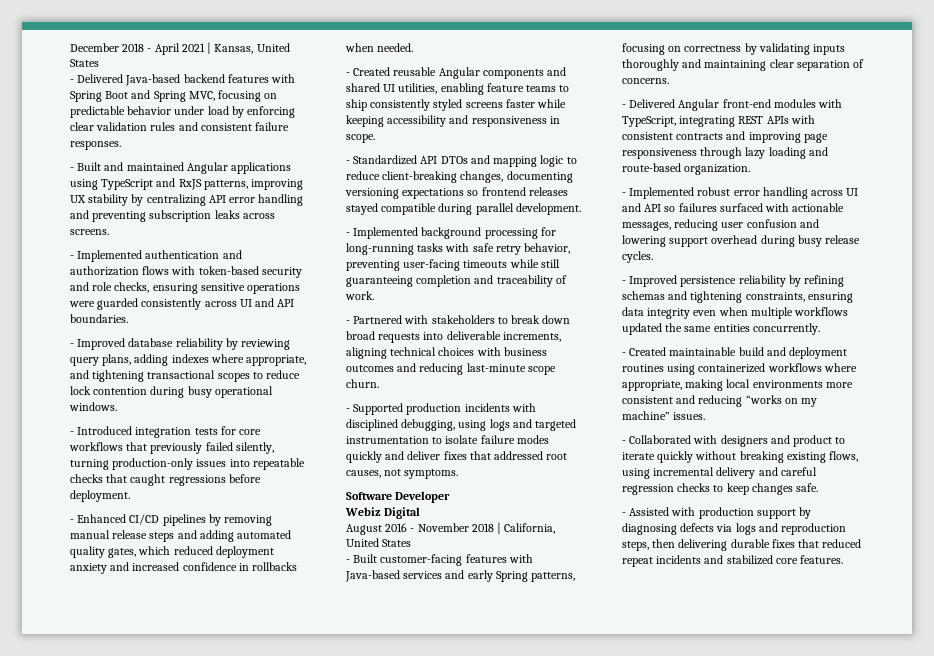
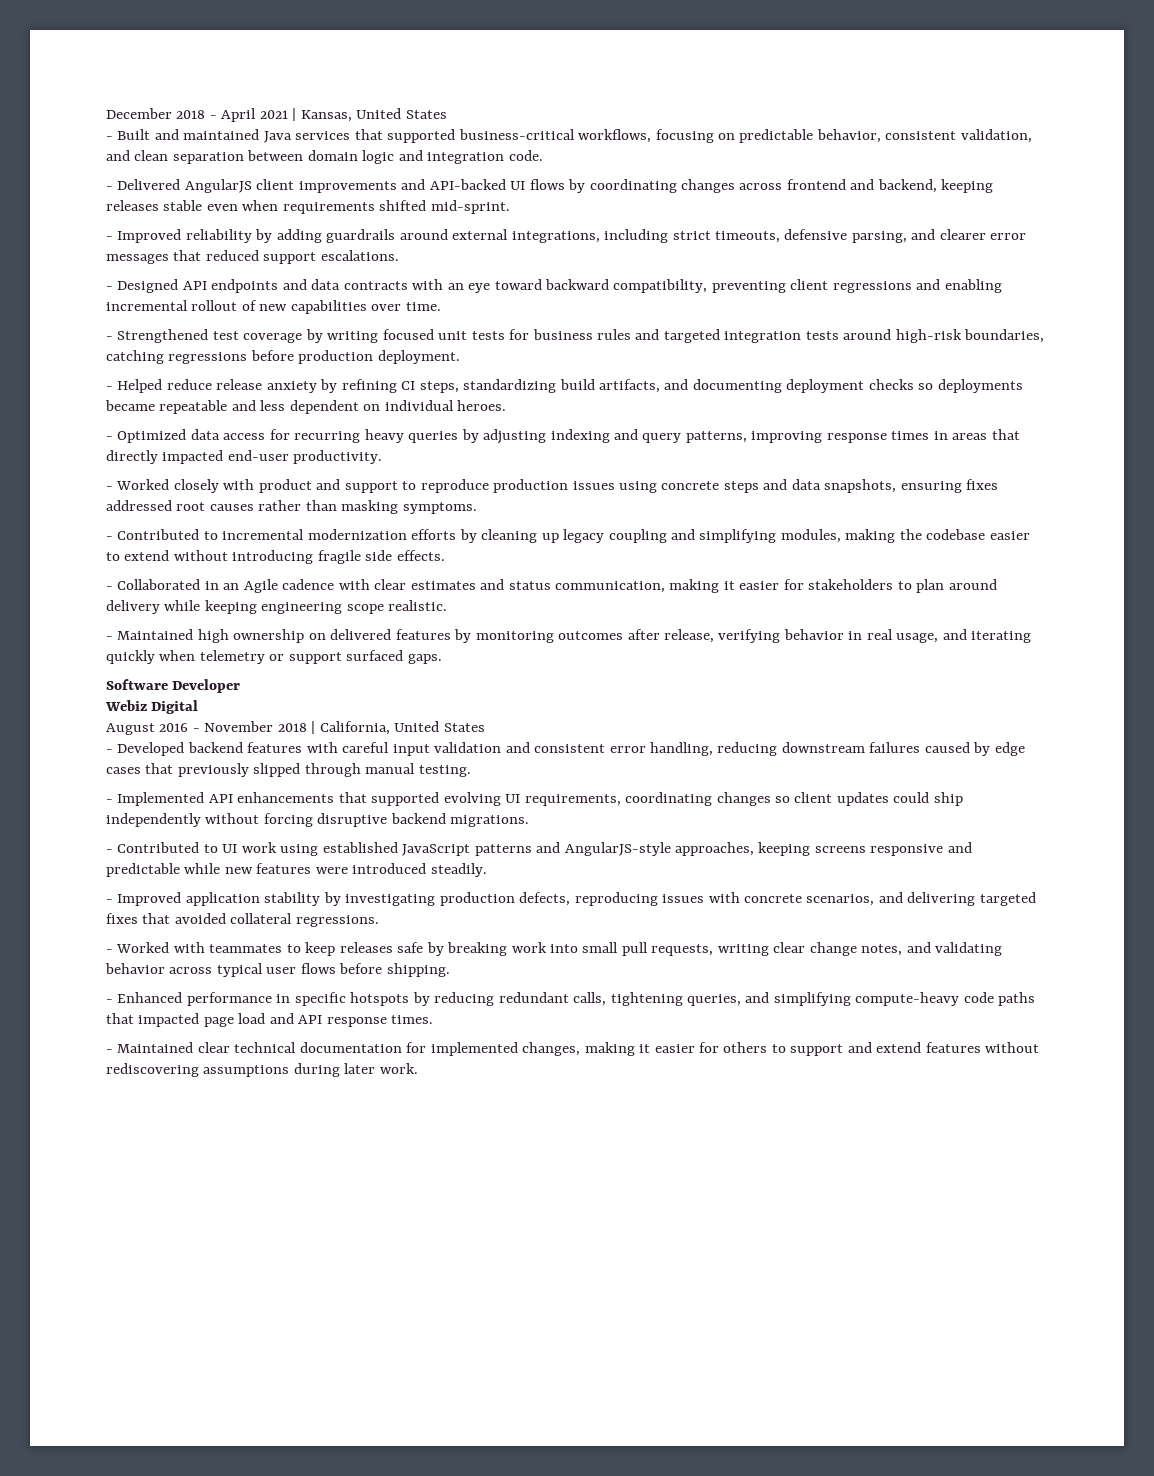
[77,74,296,86] [70,90,278,102] [70,106,296,118] [70,122,290,131] [70,141,121,150] [70,162,292,174] [70,178,304,190] [70,194,304,206] [70,210,275,222] [70,229,109,235] [70,250,242,262] [70,266,302,278] [70,282,301,294] [69,298,295,310] [70,314,128,323] [70,338,291,350] [70,354,307,366] [70,370,301,382] [70,386,273,398] [69,402,117,411] [70,426,262,438] [69,442,274,454] [70,458,305,470] [70,474,166,486] Delivered Java-based backend features with Spring Boot and Spring MVC, focusing on predictable behavior under load by enforcing clear validation rules and consistent failure responses. // - Built and maintained Angular applications using TypeScript and RxJS patterns, improving UX stability by centralizing API error handling and preventing subscription leaks across screens. // - Implemented authentication and authorization flows with token-based security and role checks, ensuring sensitive operations were guarded consistently across UI and API boundaries. // - Improved database reliability by reviewing query plans, adding indexes where appropriate, and tightening transactional scopes to reduce lock contention during busy operational windows. // - Introduced integration tests for core workflows that previously failed silently, turning production-only issues into repeatable checks that caught -> [117,129,1032,143] [106,150,543,164] [106,179,994,193] [106,200,510,214] [106,229,1027,243] [106,250,399,264] [106,279,1002,293] [106,300,441,314] [106,329,1045,343] [106,350,164,364] Built and maintained Java services that supported business-critical workflows, focusing on predictable behavior, consistent validation, and clean separation between domain logic and integration code. // - Delivered AngularJS client improvements and API-backed UI flows by coordinating changes across frontend and backend, keeping releases stable even when requirements shifted mid-sprint. // - Improved reliability by adding guardrails around external integrations, including strict timeouts, defensive parsing, and clearer error messages that reduced support escalations. // - Designed API endpoints and data contracts with an eye toward backward compatibility, preventing client regressions and enabling incremental rollout of new capabilities over time. // - Strengthened test coverage by writing focused unit tests for business rules and targeted integration tests around high-risk boundaries, catching
(261, 478) none -> [298,350,374,364] production
[77,514,273,526] [70,530,292,542] [70,546,274,558] [70,562,298,574] [345,43,414,52] [346,67,567,79] [346,83,570,95] [346,99,567,111] [346,115,560,127] [346,134,375,143] [346,155,577,167] [346,171,573,183] [345,187,568,199] [346,203,581,215] [346,227,556,239] [346,243,571,255] [346,259,560,271] [346,275,567,287] [345,291,374,300] [346,315,571,324] [346,331,561,343] [346,347,547,359] [346,363,556,375] [346,379,379,388] [346,403,536,415] [346,419,577,431] [346,435,549,444] [346,451,568,463] [346,469,459,479] Enhanced CI/CD pipelines by removing manual release steps and adding automated quality gates, which reduced deployment anxiety and increased confidence in rollbacks when needed. // - Created reusable Angular components and shared UI utilities, enabling feature teams to ship consistently styled screens faster while keeping accessibility and responsiveness in scope. // - Standardized API DTOs and mapping logic to reduce client-breaking changes, documenting versioning expectations so frontend releases stayed compatible during parallel development. // - Implemented background processing for long-running tasks with safe retry behavior, preventing user-facing timeouts while still guaranteeing completion and traceability of work. // - Partnered with stakeholders to break down broad requests into deliverable increments, aligning technical choices with business outcomes and reducing last-minute scope churn. // - Supported production incidents with disciplined debugging, using logs and targeted instrumentation to isolate failure modes quickly and deliver fixes that addressed root causes, not symptoms. -> [117,379,1023,393] [105,400,507,414] [106,429,1020,444] [106,450,383,464] [106,479,999,493] [106,500,477,514] [106,529,1030,543] [106,550,445,564] [106,579,997,593] [106,600,448,614] [106,629,1032,643] [106,650,442,664] Helped reduce release anxiety by refining CI steps, standardizing build artifacts, and documenting deployment checks so deployments became repeatable and less dependent on individual heroes. // - Optimized data access for recurring heavy queries by adjusting indexing and query patterns, improving response times in areas that directly impacted end-user productivity. // - Worked closely with product and support to reproduce production issues using concrete steps and data snapshots, ensuring fixes addressed root causes rather than masking symptoms. // - Contributed to incremental modernization efforts by cleaning up legacy coupling and simplifying modules, making the codebase easier to extend without introducing fragile side effects. // - Collaborated in an Agile cadence with clear estimates and status communication, making it easier for stakeholders to plan around delivery while keeping engineering scope realistic. // - Maintained high ownership on delivered features by monitoring outcomes after release, verifying behavior in real usage, and iterating quickly when telemetry or support surfaced gaps.
[353,554,533,566] [345,570,576,582] [622,43,846,55] [622,59,865,71] [622,78,669,84] [622,99,843,111] [622,115,815,127] [622,131,828,143] [622,147,828,159] [622,163,751,175] [622,187,859,199] [622,203,845,212] [622,219,819,231] [622,235,861,247] [622,251,653,263] [622,275,845,287] [622,291,853,303] [622,307,849,319] [622,323,820,335] [622,347,848,359] [622,363,857,375] [622,379,853,391] [622,395,818,407] [622,411,706,420] [622,435,846,447] [622,451,859,463] [622,467,817,479] [622,483,819,495] [622,507,812,519] [622,523,847,535] [622,539,862,551] [622,555,844,567] Built customer-facing features with Java-based services and early Spring patterns, focusing on correctness by validating inputs thoroughly and maintaining clear separation of concerns. // - Delivered Angular front-end modules with TypeScript, integrating REST APIs with consistent contracts and improving page responsiveness through lazy loading and route-based organization. // - Implemented robust error handling across UI and API so failures surfaced with actionable messages, reducing user confusion and lowering support overhead during busy release cycles. // - Improved persistence reliability by refining schemas and tightening constraints, ensuring data integrity even when multiple workflows updated the same entities concurrently. // - Created maintainable build and deployment routines using containerized workflows where appropriate, making local environments more consistent and reducing “works on my machine” issues. // - Collaborated with designers and product to iterate quickly without breaking existing flows, using incremental delivery and careful regression checks to keep changes safe. // - Assisted with production support by diagnosing defects via logs and reproduction steps, then delivering durable fixes that reduced repeat incidents and stabilized core features. -> [117,742,1025,756] [106,763,471,777] [106,792,963,806] [106,813,530,827] [106,842,972,856] [106,863,487,877] [106,892,1036,906] [106,913,379,927] [106,942,1003,956] [105,963,450,977] [106,992,1036,1006] [106,1013,434,1027] [106,1042,1040,1056] [106,1063,418,1077] Developed backend features with careful input validation and consistent error handling, reducing downstream failures caused by edge cases that previously slipped through manual testing. // - Implemented API enhancements that supported evolving UI requirements, coordinating changes so client updates could ship independently without forcing disruptive backend migrations. // - Contributed to UI work using established JavaScript patterns and AngularJS-style approaches, keeping screens responsive and predictable while new features were introduced steadily. // - Improved application stability by investigating production defects, reproducing issues with concrete scenarios, and delivering targeted fixes that avoided collateral regressions. // - Worked with teammates to keep releases safe by breaking work into small pull requests, writing clear change notes, and validating behavior across typical user flows before shipping. // - Enhanced performance in specific hotspots by reducing redundant calls, tightening queries, and simplifying compute-heavy code paths that impacted page load and API response times. // - Maintained clear technical documentation for implemented changes, making it easier for others to support and extend features without rediscovering assumptions during later work.

